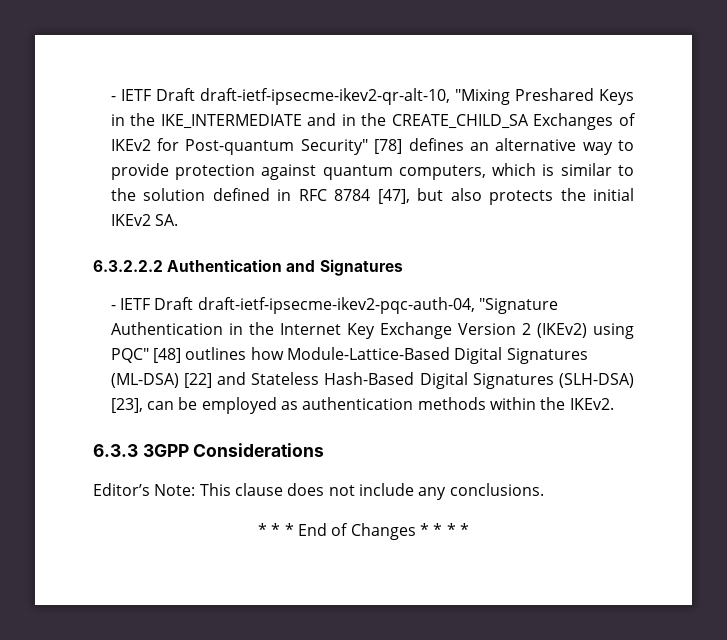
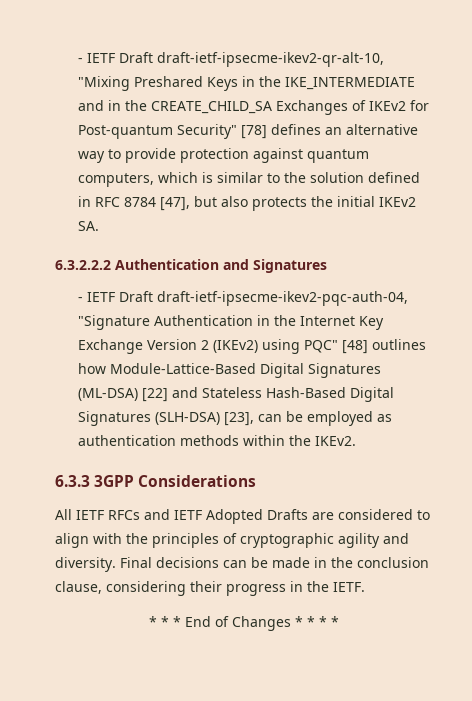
[93,483,544,500] Editor’s Note: This clause does not include any conclusions. -> [55,509,430,524] [55,533,409,548] [55,557,429,572] [55,581,365,596] All IETF RFCs and IETF Adopted Drafts are considered to align with the principles of cryptographic agility and diversity. Final decisions can be made in the conclusion clause, considering their progress in the IETF.

